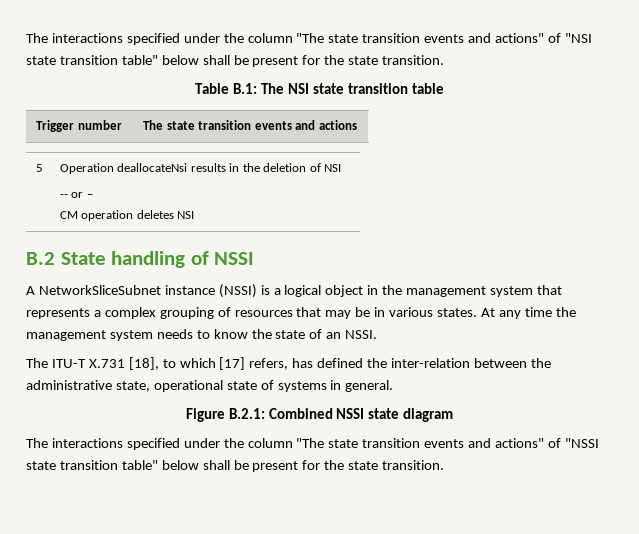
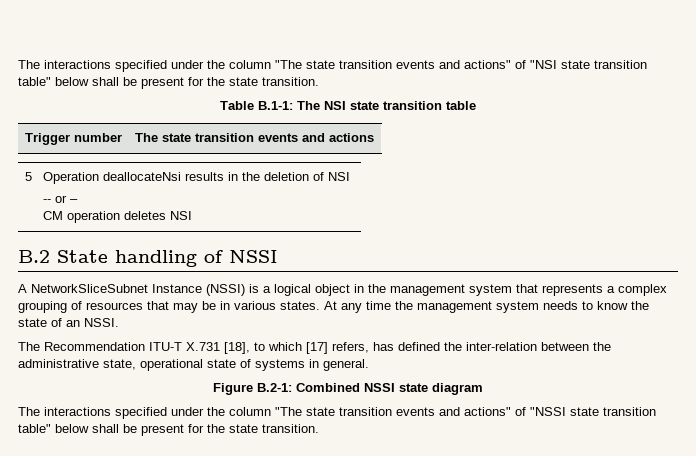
[233,83,258,94] B.1: -> [258,101,293,110] B.1-1:
[164,285,215,295] instance -> [152,284,202,293] Instance
(48, 363) none -> [44,342,145,351] Recommendation
[228,408,265,419] B.2.1: -> [257,383,292,392] B.2-1:

